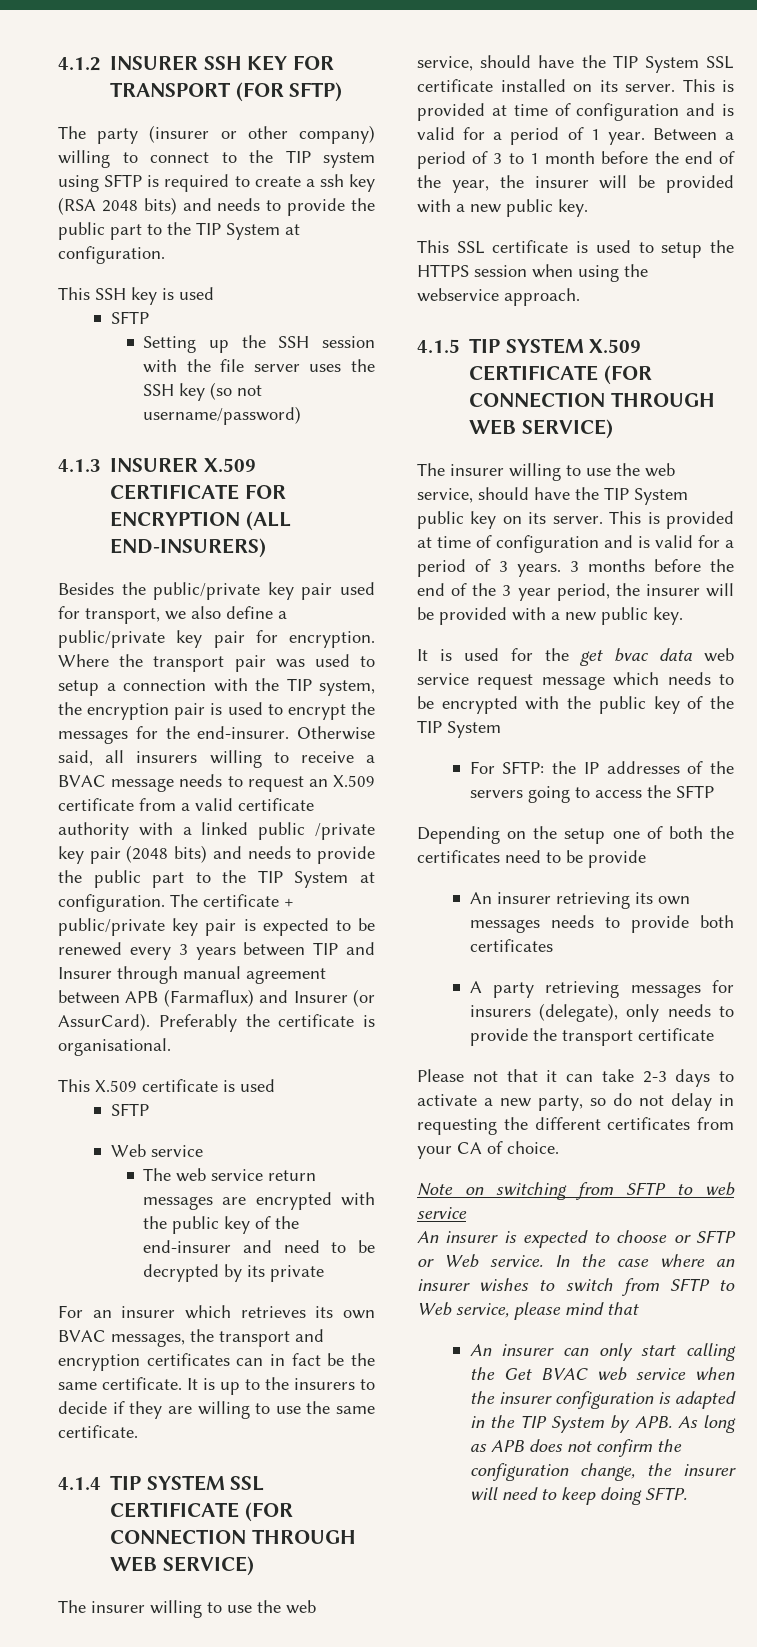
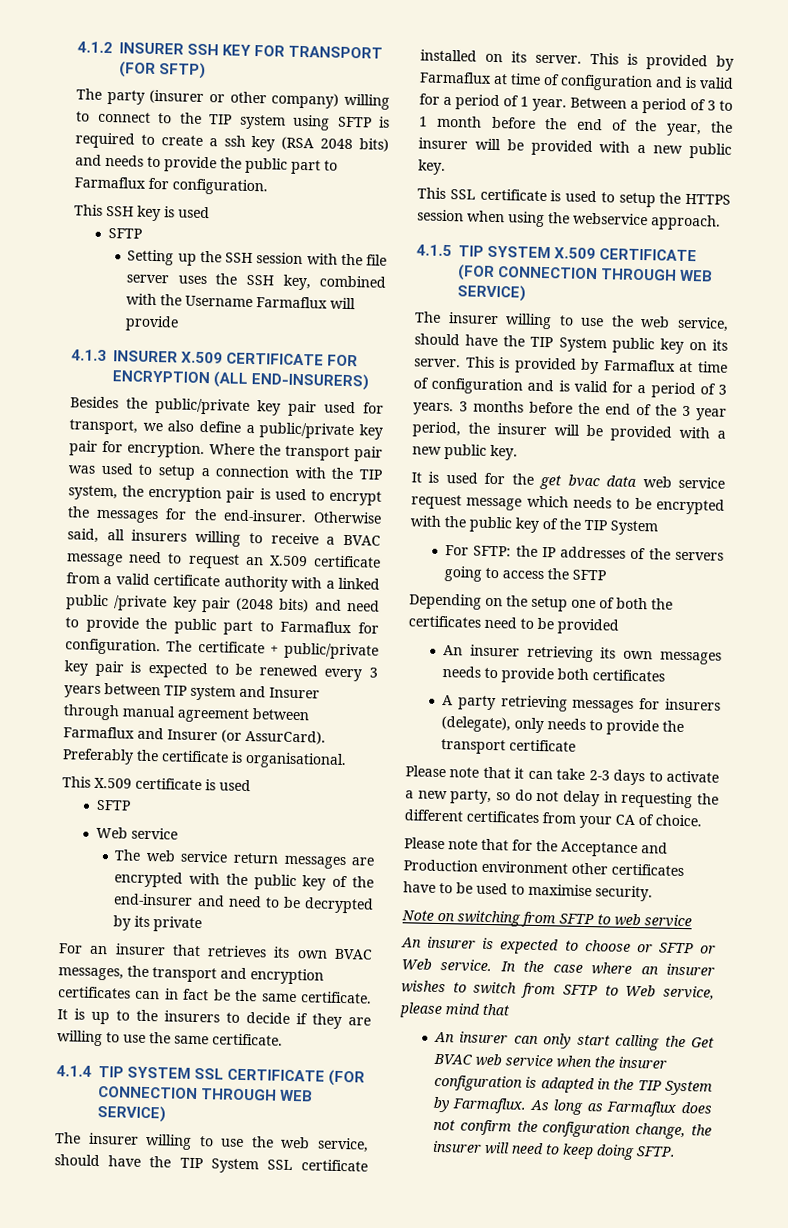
[167,222,300,240] the TIP System at -> [74,176,169,190] Farmaflux for
[179,382,263,401] [143,406,302,425] key (so not username/password) -> [282,274,386,291] [126,293,357,310] [125,315,180,332] key, combined with the Username Farmaflux will provide
[179,774,223,787] needs -> [129,551,163,564] need
[247,846,375,864] [58,870,375,888] needs to provide the public part to the TIP System at -> [346,600,380,612] [65,616,379,636] need to provide the public part to Farmaflux for
(339, 948) none -> [190,685,236,701] system
[125,989,254,1007] APB (Farmaflux) -> [63,726,135,739] Farmaflux
[185,1305,231,1319] which -> [171,944,201,957] that
(485, 112) none -> [716,55,734,71] [419,71,492,84] by Farmaflux
(734, 520) none -> [580,358,676,375] by Farmaflux
[588,850,646,868] provide -> [557,618,619,635] provided
[472,1071,498,1082] not -> [449,767,480,778] note
(559, 1147) none -> [404,837,668,858] [403,859,684,877] [403,881,653,902] // Please note that for the Acceptance and Production environment other certificates have to be used to maximise security.
[634,1416,672,1428] APB. -> [452,1097,528,1114] Farmaflux.
[490,1440,524,1452] APB -> [606,1100,678,1117] Farmaflux

